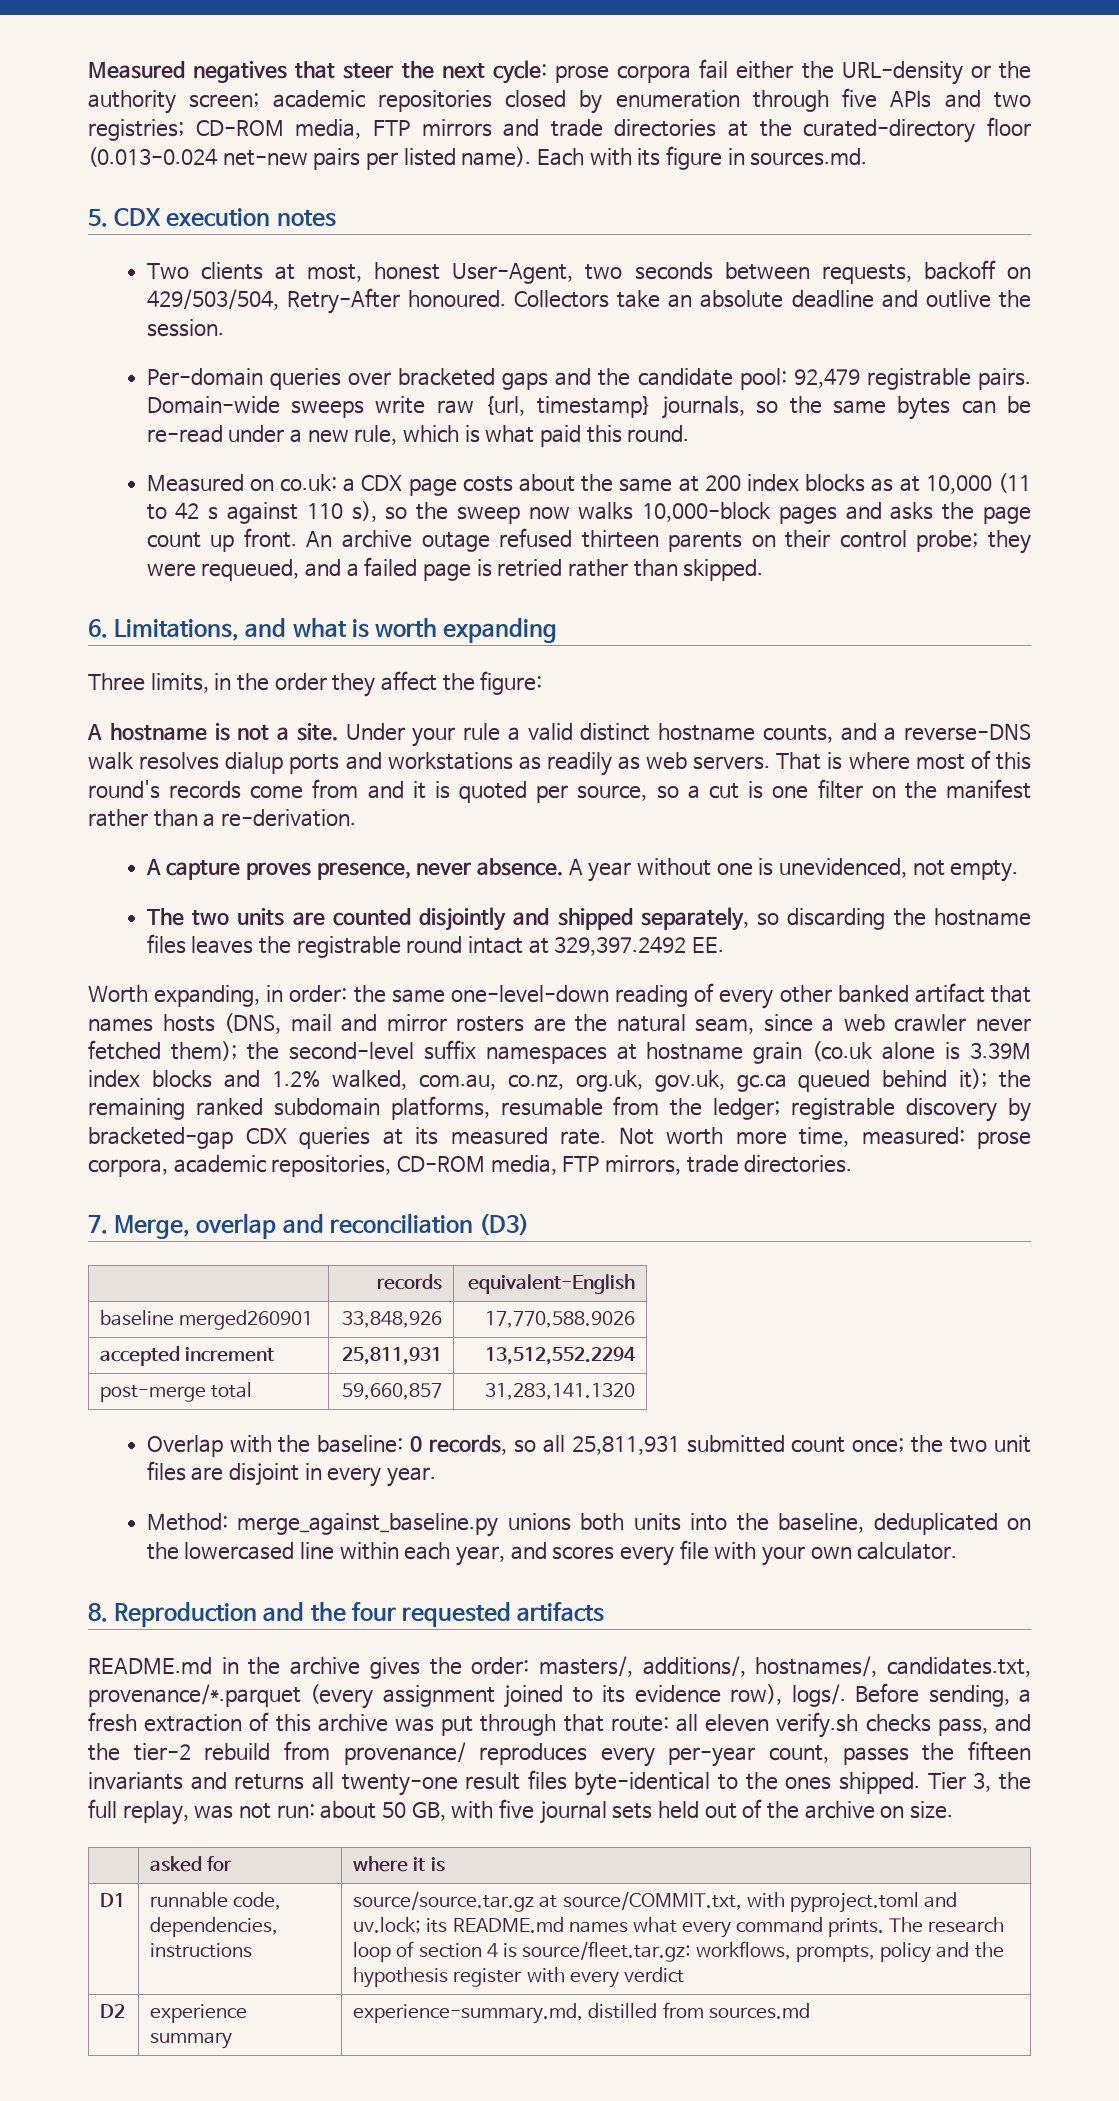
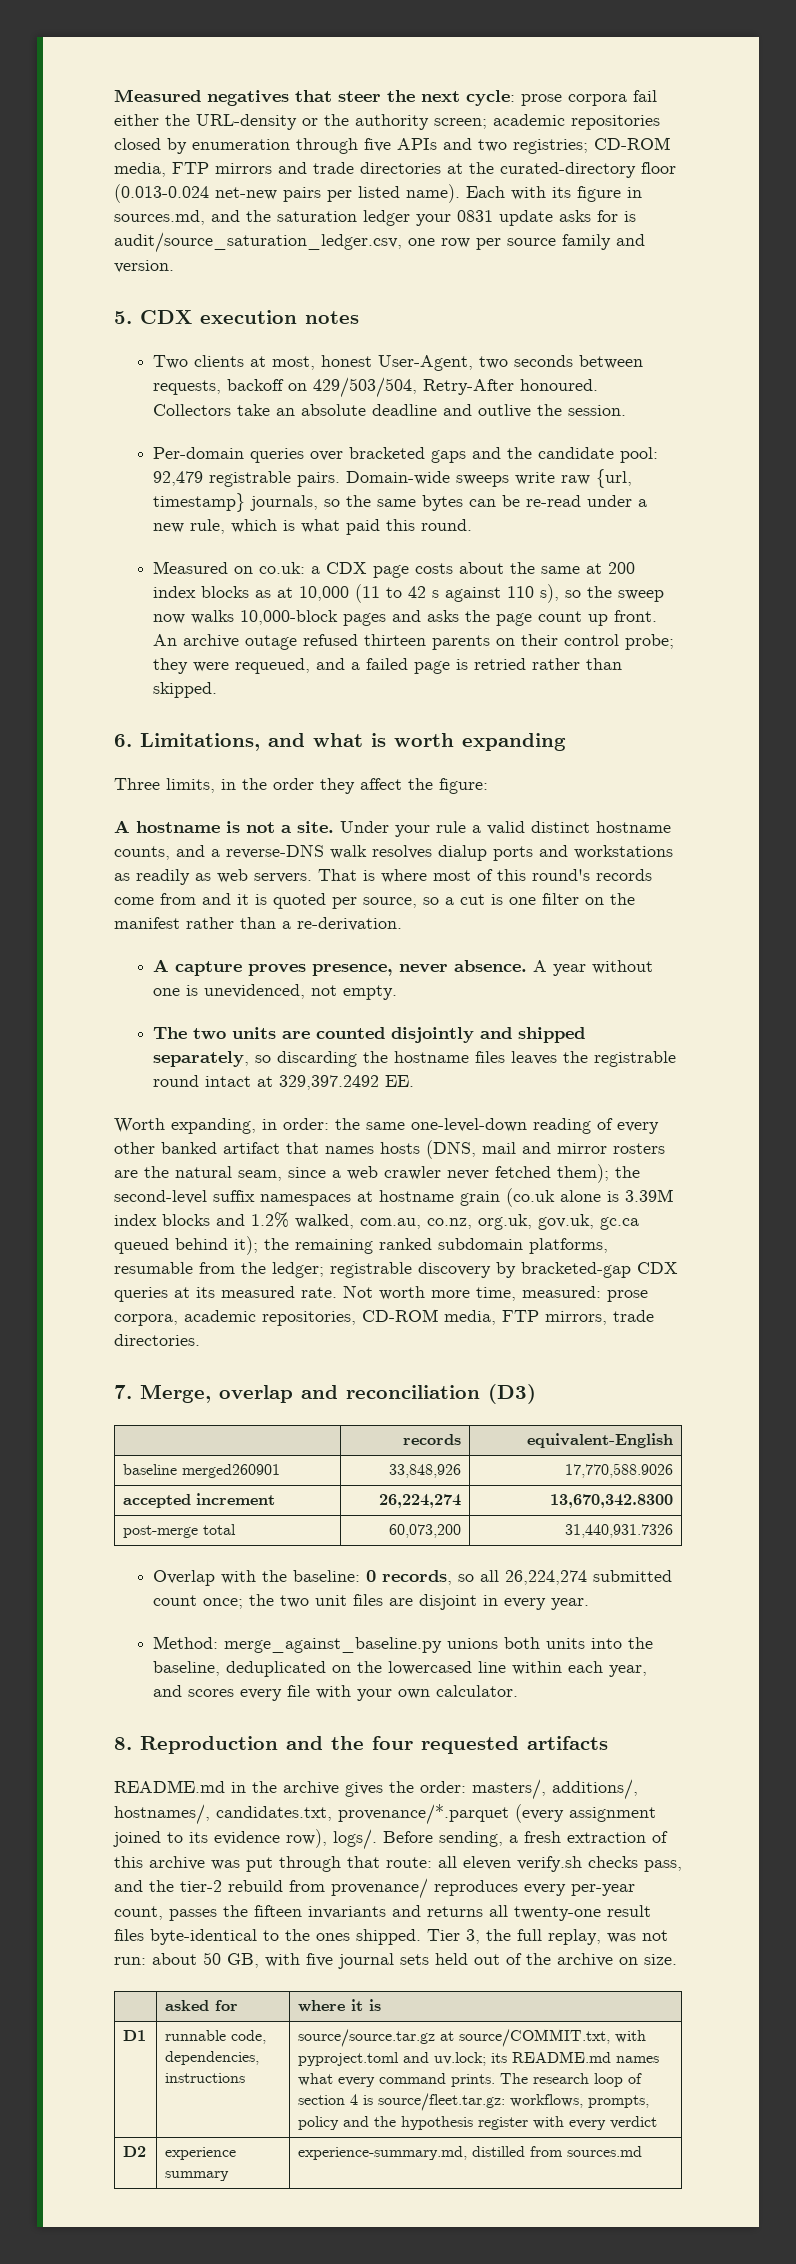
[750,148,868,166] sources.md. -> [114,210,636,226] [114,232,645,253] [114,260,174,273] sources.md, and the saturation ledger your 0831 update asks for is audit/source_saturation_ledger.csv, one row per source family and version.
[341,1347,442,1365] [484,1347,636,1365] 25,811,931 | 13,512,552.2294 -> [378,1494,461,1508] [549,1494,673,1508] 26,224,274 | 13,670,342.8300
[341,1383,442,1400] [484,1383,635,1400] 59,660,857 | 31,283,141.1320 -> [388,1524,461,1538] [564,1524,673,1538] 60,073,200 | 31,440,931.7326
[571,1435,680,1455] 25,811,931 -> [505,1570,588,1585] 26,224,274

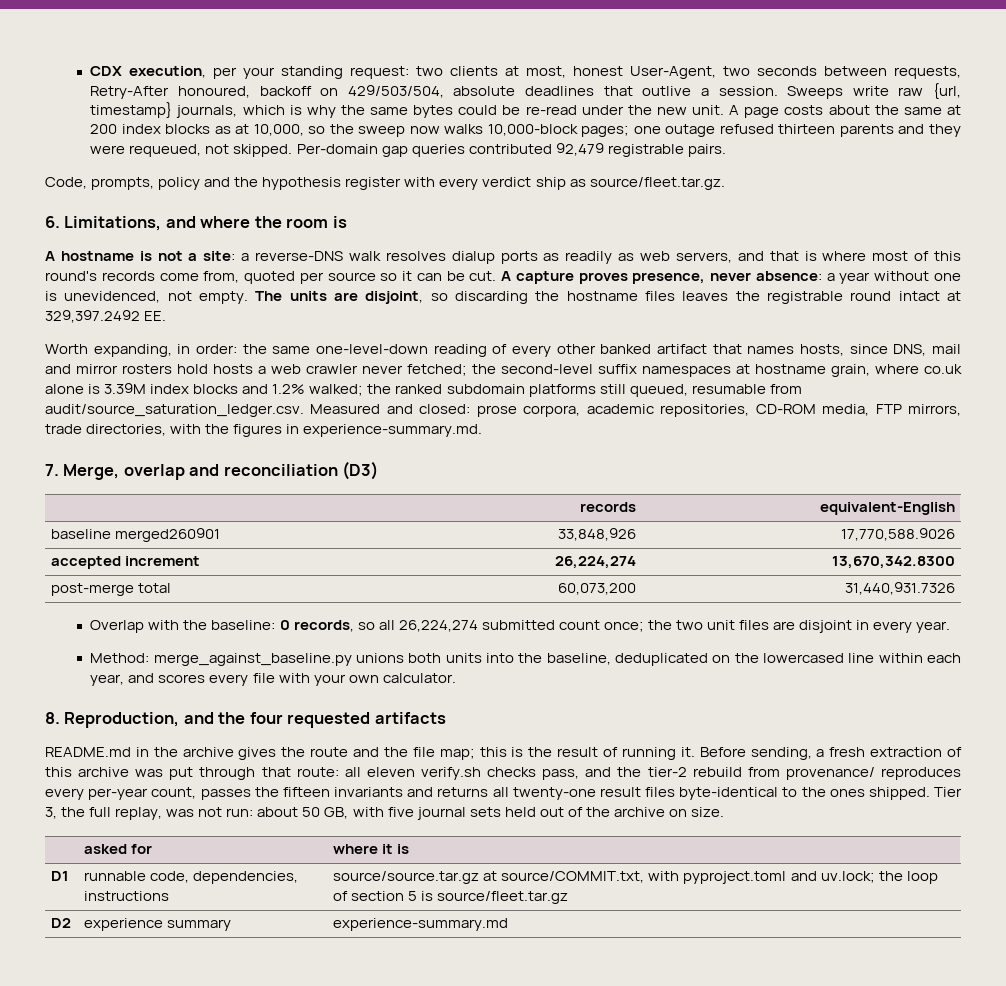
[114,89,657,106] [114,114,660,130] [114,137,670,154] [114,162,676,178] [114,184,642,203] [114,210,636,226] [114,232,645,253] [114,260,174,273] [114,310,359,324] [153,355,189,369] Measured negatives that steer the next cycle: prose corpora fail either the URL-density or the authority screen; academic repositories closed by enumeration through five APIs and two registries; CD-ROM media, FTP mirrors and trade directories at the curated-directory floor (0.013-0.024 net-new pairs per listed name). Each with its figure in sources.md, and the saturation ledger your 0831 update asks for is audit/source_saturation_ledger.csv, one row per source family and version. // 5. CDX execution notes // Two -> [90,66,444,79] CDX execution, per your standing request: two
(222, 387) none -> [90,86,250,99] Retry-After honoured,
[423,379,599,395] [153,404,627,418] [153,447,659,463] [153,471,510,487] Retry-After honoured. Collectors take an absolute deadline and outlive the session. // Per-domain queries over bracketed gaps and the candidate pool: 92,479 registrable pairs. Domain-wide sweeps -> [453,86,844,99] absolute deadlines that outlive a session. Sweeps
[324,499,341,507] so -> [242,105,336,118] which is why
[469,499,497,507] can -> [458,105,498,115] could
[638,499,648,507] [153,519,473,535] [153,561,368,574] a new rule, which is what paid this round. // Measured on co.uk: a CDX -> [627,105,740,115] the new unit. A
[299,584,560,603] 10,000 (11 to 42 s against 110 s), -> [253,124,304,136] 10,000,
[343,610,658,626] [153,634,675,650] [153,658,623,674] [153,682,218,698] [114,733,566,751] [114,778,488,794] pages and asks the page count up front. An archive outage refused thirteen parents on their control probe; they were requeued, and a failed page is retried rather than skipped. // 6. Limitations, and what is worth expanding // Three limits, in the order they affect the figure: -> [581,124,962,137] [90,143,726,157] [45,177,725,190] [45,216,347,231] pages; one outage refused thirteen parents and they were requeued, not skipped. Per-domain gap queries contributed 92,479 registrable pairs. // Code, prompts, policy and the hypothesis register with every verdict ship as source/fleet.tar.gz. // 6. Limitations, and where the room is
[297,821,671,837] [114,845,205,860] site. Under your rule a valid distinct hostname counts, and -> [203,251,236,261] site:
[539,845,673,859] and workstations -> (538, 257) none
[254,869,357,883] servers. That -> [675,251,799,263] servers, and that
[160,893,635,909] [114,917,402,931] from and it is quoted per source, so a cut is one filter on the manifest rather than a re-derivation. // -> [203,271,497,284] from, quoted per source so it can be cut.
[454,960,548,972] absence. A -> [755,271,835,281] absence: a
[153,1027,586,1043] [153,1051,250,1067] // The two units are counted disjointly and shipped separately, -> [255,291,424,304] The units are disjoint,
[380,1140,476,1159] hosts (DNS, -> [799,344,927,356] hosts, since DNS,
[114,1166,326,1181] are the natural seam, since -> [177,364,253,374] hold hosts
[495,1164,609,1183] fetched them); -> [407,364,467,376] fetched;
[460,1188,555,1207] grain (co.uk -> [831,364,962,377] grain, where co.uk
[295,1214,639,1230] [114,1236,608,1255] [114,1262,678,1278] [114,1285,601,1302] walked, com.au, co.nz, org.uk, gov.uk, gc.ca queued behind it); the remaining ranked subdomain platforms, resumable from the ledger; registrable discovery by bracketed-gap CDX queries at its measured rate. Not worth more time, measured: -> [309,384,802,397] [45,404,471,417] walked; the ranked subdomain platforms still queued, resumable from audit/source_saturation_ledger.csv. Measured and closed:
[114,1334,200,1346] directories. -> [86,424,483,437] directories, with the figures in experience-summary.md.
[140,1736,278,1754] Reproduction -> [64,712,180,728] Reproduction,
[420,1779,638,1800] [114,1804,656,1825] [113,1829,377,1850] order: masters/, additions/, hostnames/, candidates.txt, provenance/*.parquet (every assignment joined to its evidence row), logs/. -> [310,747,695,760] route and the file map; this is the result of running it.
[491,2051,660,2063] [298,2073,643,2087] [298,2093,650,2111] [298,2116,658,2130] its README.md names what every command prints. The research loop of section 4 is source/fleet.tar.gz: workflows, prompts, policy and the hypothesis register with every verdict -> [878,871,938,884] [333,891,569,904] the loop of section 5 is source/fleet.tar.gz
[298,2146,643,2160] experience-summary.md, distilled from sources.md -> [333,918,509,931] experience-summary.md

